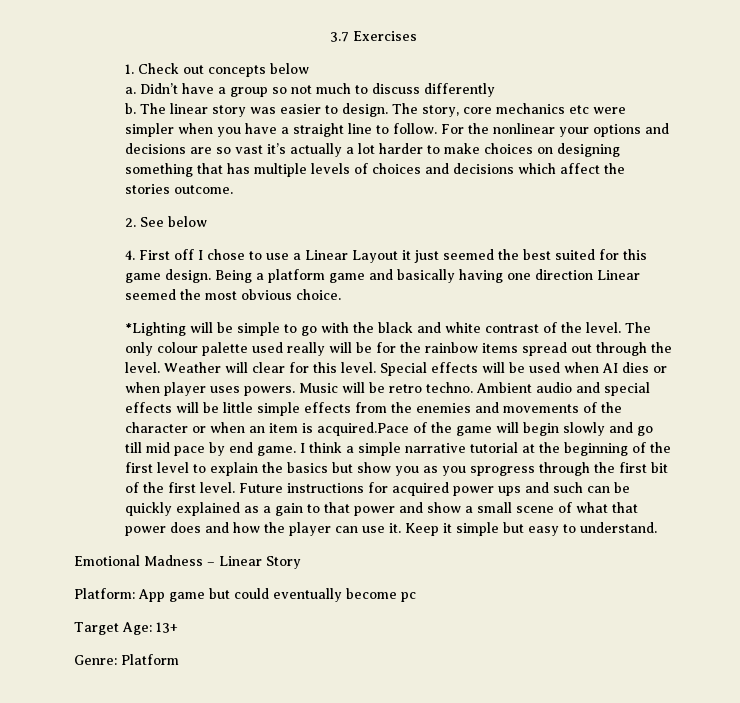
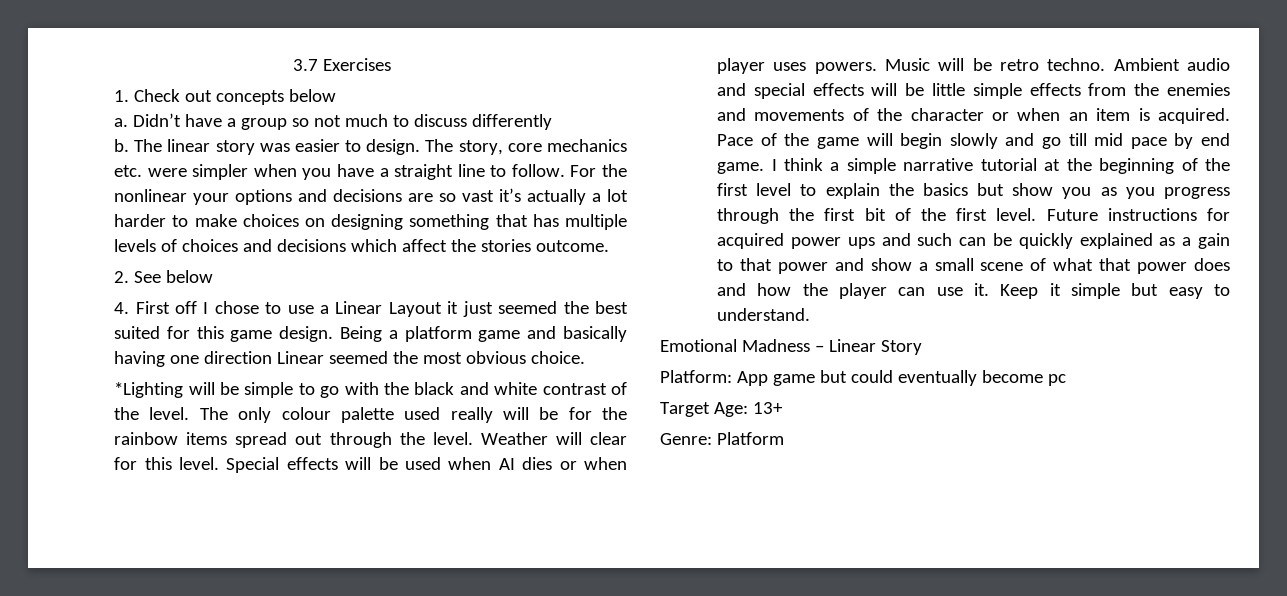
[568,105,589,114] etc -> [114,165,143,177] etc.
[316,422,409,436] acquired.Pace -> [1158,108,1231,124] [717,134,754,146] acquired. Pace
[469,466,535,476] sprogress -> [1164,187,1231,199] progress

